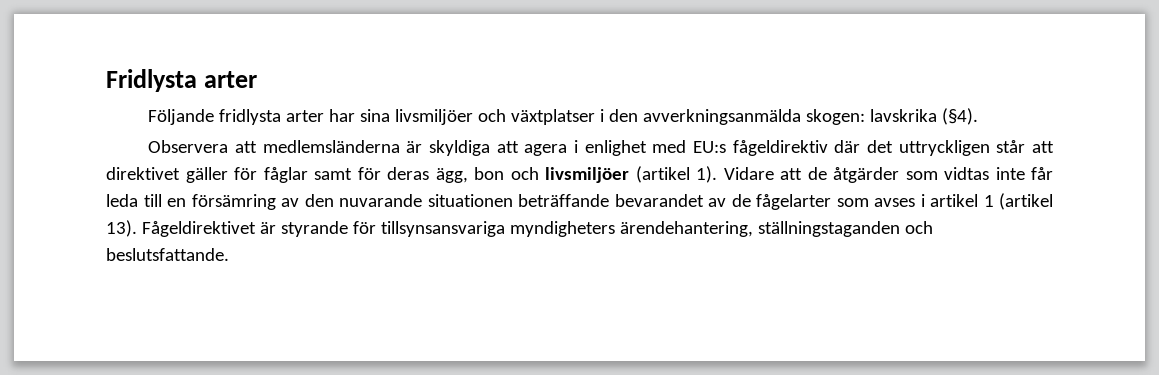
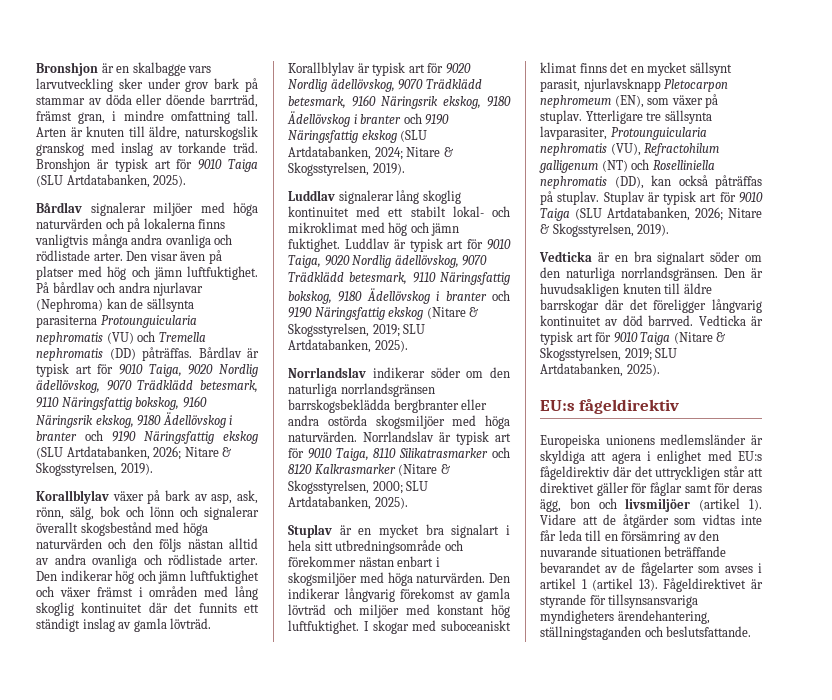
[106,69,258,92] [148,108,979,125] [148,140,400,153] Fridlysta arter // Följande fridlysta arter har sina livsmiljöer och växtplatser i den avverkningsanmälda skogen: lavskrika (§4). // Observera att medlemsländerna -> [36,62,212,76] [36,78,258,92] [36,94,258,108] [36,110,258,124] [36,126,258,140] [36,142,258,156] [36,158,258,172] [36,174,187,188] [36,202,258,216] [36,218,226,232] [35,234,233,248] [36,250,222,264] [36,266,258,280] [36,282,204,296] [36,298,194,312] [36,315,197,328] [36,331,206,345] [36,347,259,361] [36,363,258,377] [36,380,258,393] [36,396,207,410] [36,412,233,428] [36,430,258,444] [36,446,232,460] [36,462,153,476] [36,490,258,504] [36,506,259,520] [36,522,208,536] [36,538,258,552] [36,554,258,568] [36,570,259,584] [36,586,258,600] [36,602,259,616] [36,618,212,632] [288,62,471,76] [288,79,482,92] [288,95,511,109] [287,111,450,127] [288,130,428,143] [288,146,453,160] [288,162,405,176] [288,190,461,204] [288,206,510,217] [288,222,460,236] [288,238,511,252] [288,255,488,268] [288,272,510,285] [288,288,510,304] [288,307,479,320] [288,323,426,337] [288,339,408,353] [288,367,510,378] [288,383,435,397] [288,399,488,413] [288,415,510,429] [288,431,511,445] [288,447,510,461] [288,464,450,476] [288,480,429,494] [288,496,408,510] [288,524,510,538] [288,540,463,554] [288,556,440,567] [288,572,510,586] [288,588,510,602] [288,604,510,618] [288,620,511,634] [540,62,732,76] [540,78,729,92] [540,94,719,108] [540,110,712,124] [540,126,707,140] [540,143,720,156] [539,159,715,173] [540,175,762,189] [540,191,763,205] [540,207,762,221] [540,223,670,237] [539,251,762,265] [540,267,763,281] [540,283,712,297] [540,299,762,313] [540,315,763,326] [540,331,726,345] [540,347,678,361] [540,363,660,377] [540,399,680,414] [540,434,747,448] Bronshjon är en skalbagge vars larvutveckling sker under grov bark på stammar av döda eller döende barrträd, främst gran, i mindre omfattning tall. Arten är knuten till äldre, naturskogslik granskog med inslag av torkande träd. Bronshjon är typisk art för 9010 Taiga (SLU Artdatabanken, 2025). // Bårdlav signalerar miljöer med höga naturvärden och på lokalerna finns vanligtvis många andra ovanliga och rödlistade arter. Den visar även på platser med hög och jämn luftfuktighet. På bårdlav och andra njurlavar (Nephroma) kan de sällsynta parasiterna Protounguicularia nephromatis (VU) och Tremella nephromatis (DD) påträffas. Bårdlav är typisk art för 9010 Taiga, 9020 Nordlig ädellövskog, 9070 Trädklädd betesmark, 9110 Näringsfattig bokskog, 9160 Näringsrik ekskog, 9180 Ädellövskog i branter och 9190 Näringsfattig ekskog (SLU Artdatabanken, 2026; Nitare & Skogsstyrelsen, 2019). // Korallblylav växer på bark av asp, ask, rönn, sälg, bok och lönn och signalerar överallt skogsbestånd med höga naturvärden och den följs nästan alltid av andra ovanliga och rödlistade arter. Den indikerar hög och jämn luftfuktighet och växer främst i områden med lång skoglig kontinuitet där det funnits ett ständigt inslag av gamla lövträd. Korallblylav är typisk art för 9020 Nordlig ädellövskog, 9070 Trädklädd betesmark, 9160 Näringsrik ekskog, 9180 Ädellövskog i branter och 9190 Näringsfattig ekskog (SLU Artdatabanken, 2024; Nitare & Skogsstyrelsen, 2019). // Luddlav signalerar lång skoglig kontinuitet med ett stabilt lokal- och mikroklimat med hög och jämn fuktighet. Luddlav är typisk art för 9010 Taiga, 9020 Nordlig ädellövskog, 9070 Trädklädd betesmark, 9110 Näringsfattig bokskog, 9180 Ädellövskog i branter och 9190 Näringsfattig ekskog (Nitare & Skogsstyrelsen, 2019; SLU Artdatabanken, 2025). // Norrlandslav indikerar söder om den naturliga norrlandsgränsen barrskogsbeklädda bergbranter eller andra ostörda skogsmiljöer med höga naturvärden. Norrlandslav är typisk art för 9010 Taiga, 8110 Silikatrasmarker och 8120 Kalkrasmarker (Nitare & Skogsstyrelsen, 2000; SLU Artdatabanken, 2025). // Stuplav är en mycket bra signalart i hela sitt utbredningsområde och förekommer nästan enbart i skogsmiljöer med höga naturvärden. Den indikerar långvarig förekomst av gamla lövträd och miljöer med konstant hög luftfuktighet. I skogar med suboceaniskt klimat finns det en mycket sällsynt parasit, njurlavsknapp Pletocarpon nephromeum (EN), som växer på stuplav. Ytterligare tre sällsynta lavparasiter, Protounguicularia nephromatis (VU), Refractohilum galligenum (NT) och Roselliniella nephromatis (DD), kan också påträffas på stuplav. Stuplav är typisk art för 9010 Taiga (SLU Artdatabanken, 2026; Nitare & Skogsstyrelsen, 2019). // Vedticka är en bra signalart söder om den naturliga norrlandsgränsen. Den är huvudsakligen knuten till äldre barrskogar där det föreligger långvarig kontinuitet av död barrved. Vedticka är typisk art för 9010 Taiga (Nitare & Skogsstyrelsen, 2019; SLU Artdatabanken, 2025). // EU:s fågeldirektiv // Europeiska unionens medlemsländer

